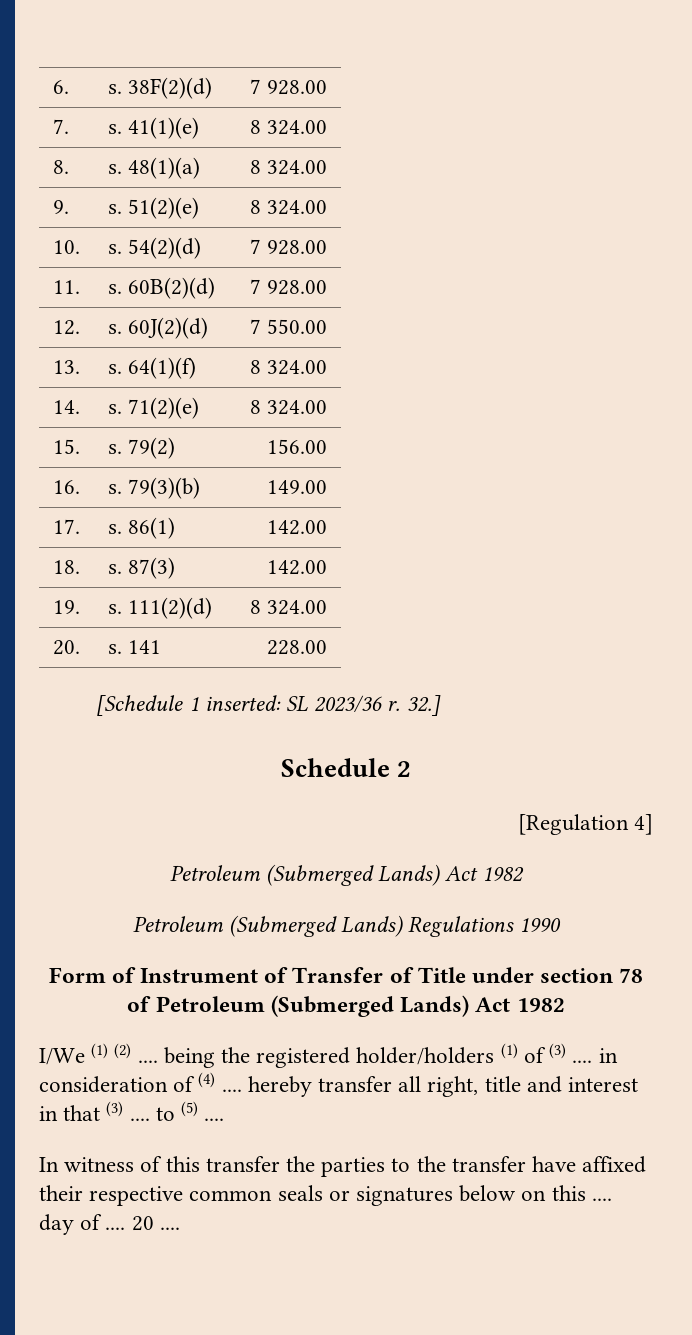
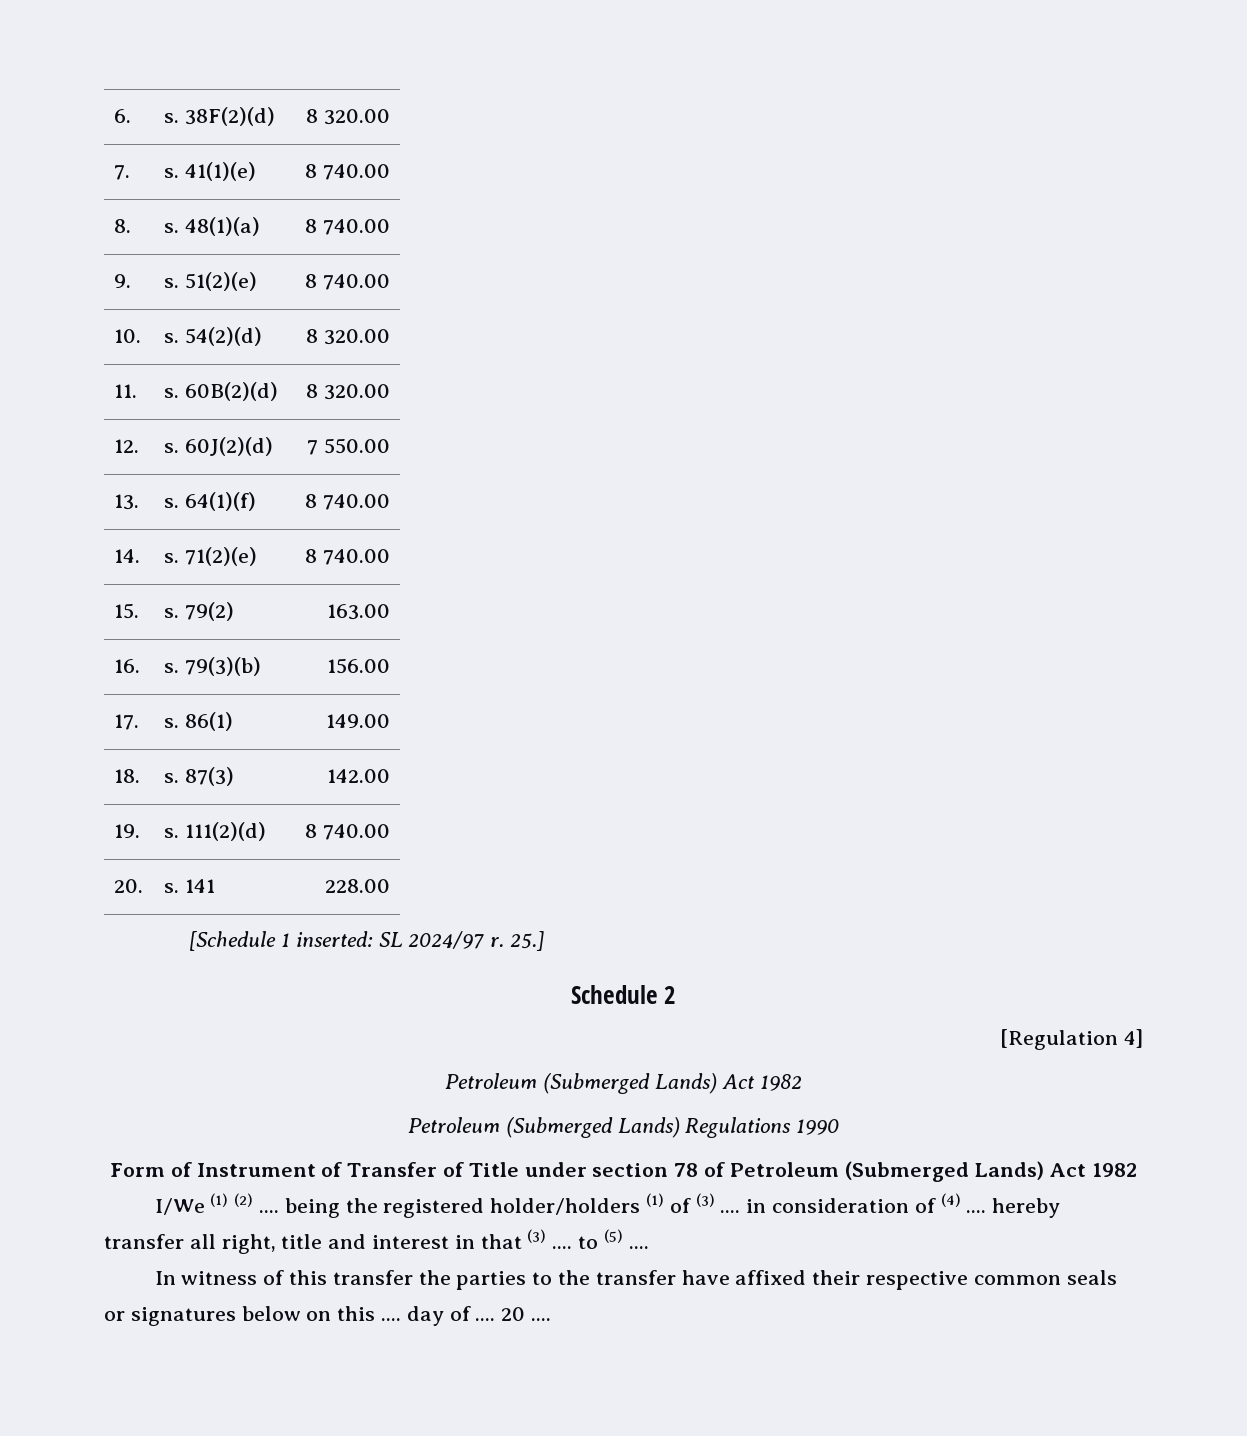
[249,79,328,95] 7 928.00 -> [306,109,390,125] 8 320.00
[267,120,328,135] 324.00 -> [322,164,390,180] 740.00
[267,160,328,175] 324.00 -> [322,219,390,235] 740.00
[267,200,328,215] 324.00 -> [322,274,390,290] 740.00
[249,239,328,255] 7 928.00 -> [306,329,390,345] 8 320.00
[249,279,328,295] 7 928.00 -> [306,384,390,400] 8 320.00
[267,360,328,375] 324.00 -> [322,494,390,510] 740.00
[267,400,328,415] 324.00 -> [322,549,390,565] 740.00
[267,439,328,454] 156.00 -> [326,604,390,620] 163.00
[267,480,328,494] 149.00 -> [326,658,390,674] 156.00
[267,520,328,535] 142.00 -> [325,714,390,728] 149.00
[267,600,328,615] 324.00 -> [322,824,390,840] 740.00
[314,695,441,716] 2023/36 r. 32.] -> [408,931,545,951] 2024/97 r. 25.]

